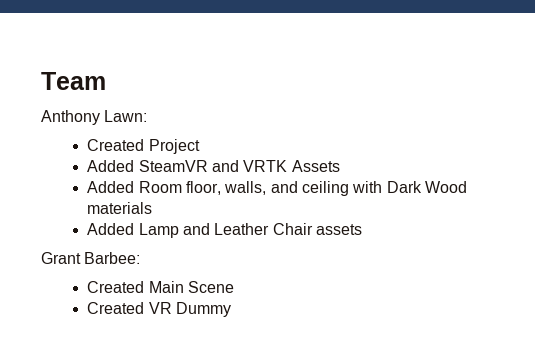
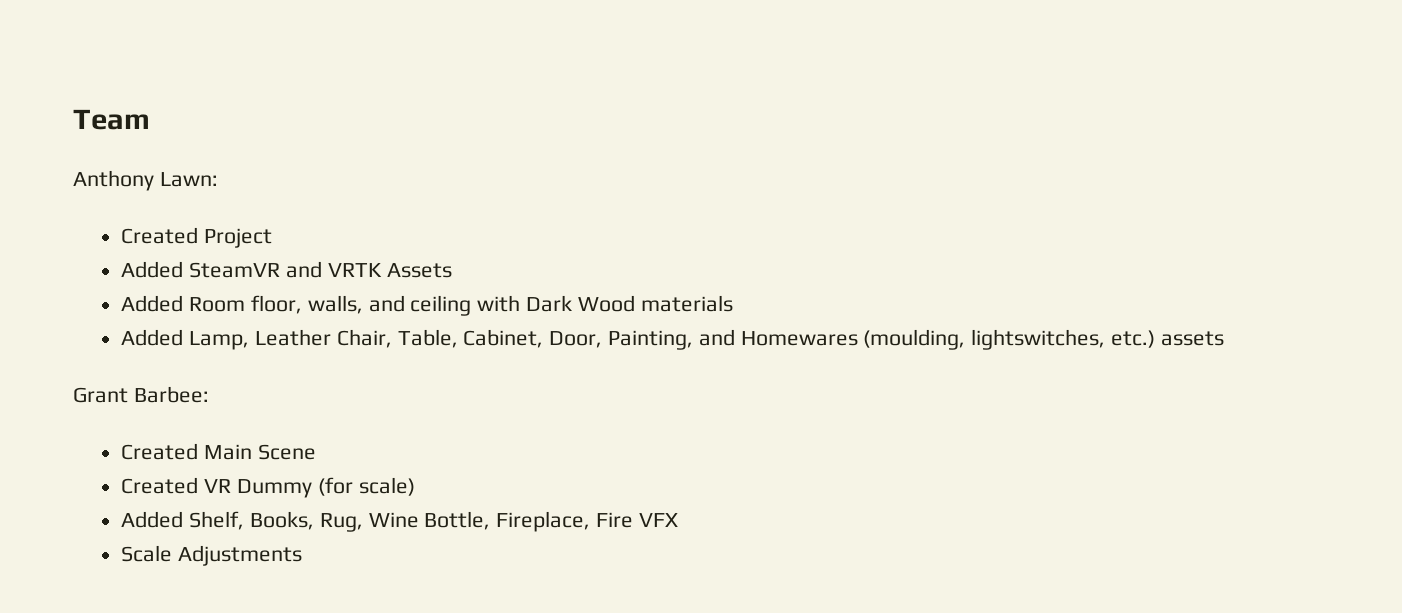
[138,223,313,238] Lamp and Leather Chair -> [189,329,1156,350] Lamp, Leather Chair, Table, Cabinet, Door, Painting, and Homewares (moulding, lightswitches, etc.)
(232, 309) none -> [317,477,415,496] [121,511,678,532] [121,545,303,566] (for scale) // Added Shelf, Books, Rug, Wine Bottle, Fireplace, Fire VFX // Scale Adjustments

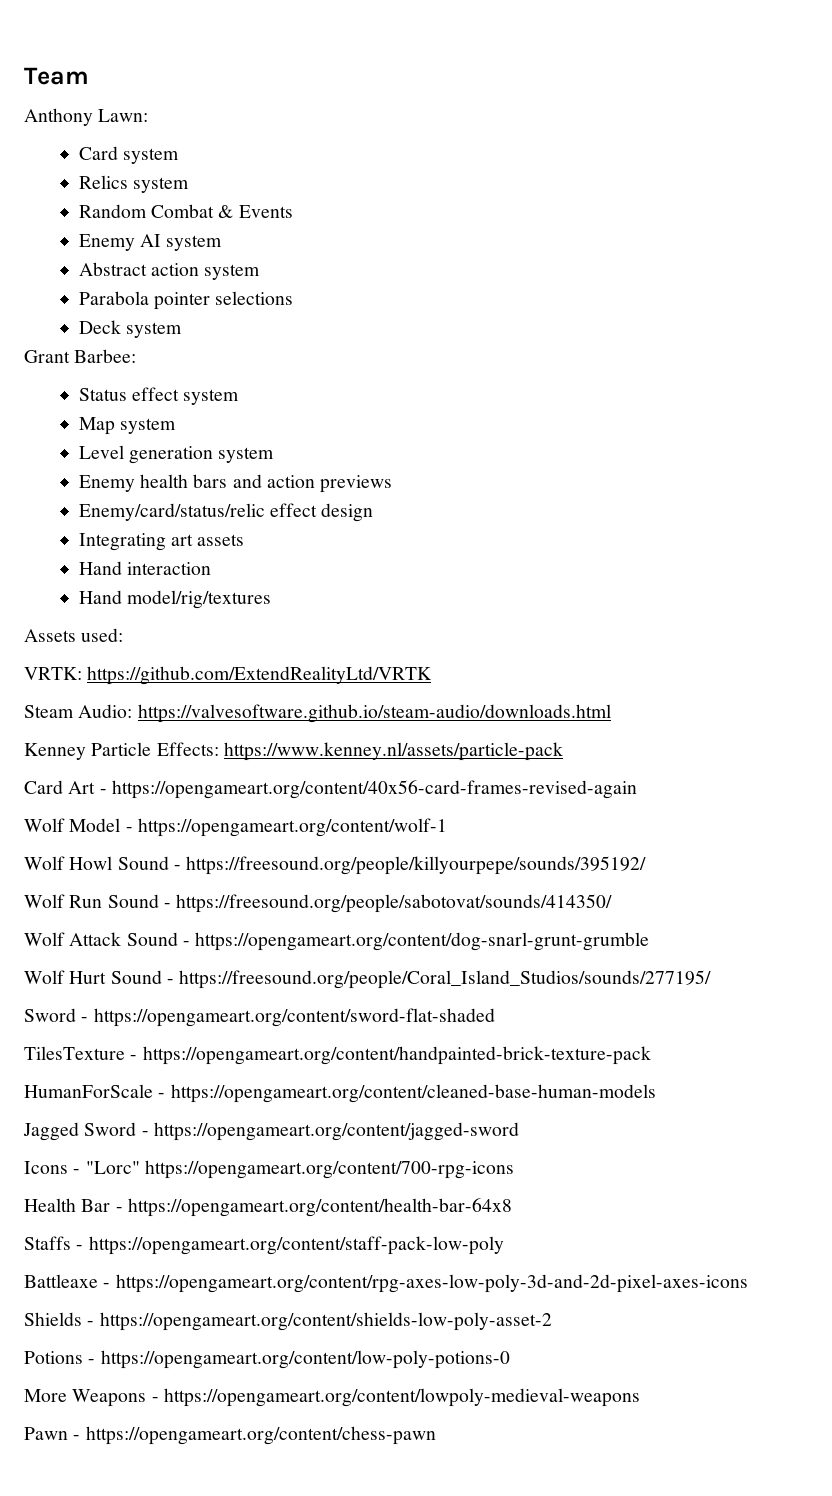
[121,227,273,248] [121,261,452,278] [121,295,733,316] [121,329,1224,350] [73,386,209,403] [121,443,317,460] [121,477,415,498] [121,511,678,532] [121,545,303,566] Created Project // Added SteamVR and VRTK Assets // Added Room floor, walls, and ceiling with Dark Wood materials // Added Lamp, Leather Chair, Table, Cabinet, Door, Painting, and Homewares (moulding, lightswitches, etc.) assets // Grant Barbee: // Created Main Scene // Created VR Dummy (for scale) // Added Shelf, Books, Rug, Wine Bottle, Fireplace, Fire VFX // Scale Adjustments -> [78,146,179,164] [78,175,189,193] [78,204,293,218] [78,234,223,251] [78,262,261,280] [78,291,294,310] [78,320,182,338] [24,349,137,363] [78,387,240,405] [78,417,176,435] [78,445,275,464] [78,474,393,493] [78,503,374,522] [78,533,245,551] [78,561,211,575] [78,590,271,609] [24,628,124,642] [24,666,433,685] [24,704,611,723] [24,742,563,761] [24,780,637,799] [24,818,447,837] [24,856,647,875] [24,894,613,913] [24,932,650,951] [24,970,712,989] [24,1008,495,1027] [24,1046,651,1065] [24,1084,656,1103] [23,1122,519,1141] [24,1160,514,1179] [24,1198,512,1217] [24,1236,504,1255] [24,1274,748,1293] [24,1312,552,1331] [24,1350,510,1369] [24,1388,640,1407] [24,1426,436,1445] Card system // Relics system // Random Combat & Events // Enemy AI system // Abstract action system // Parabola pointer selections // Deck system // Grant Barbee: // Status effect system // Map system // Level generation system // Enemy health bars and action previews // Enemy/card/status/relic effect design // Integrating art assets // Hand interaction // Hand model/rig/textures // Assets used: // VRTK: https://github.com/ExtendRealityLtd/VRTK // Steam Audio: https://valvesoftware.github.io/steam-audio/downloads.html // Kenney Particle Effects: https://www.kenney.nl/assets/particle-pack // Card Art - https://opengameart.org/content/40x56-card-frames-revised-again // Wolf Model - https://opengameart.org/content/wolf-1 // Wolf Howl Sound - https://freesound.org/people/killyourpepe/sounds/395192/ // Wolf Run Sound - https://freesound.org/people/sabotovat/sounds/414350/ // Wolf Attack Sound - https://opengameart.org/content/dog-snarl-grunt-grumble // Wolf Hurt Sound - https://freesound.org/people/Coral_Island_Studios/sounds/277195/ // Sword - https://opengameart.org/content/sword-flat-shaded // TilesTexture - https://opengameart.org/content/handpainted-brick-texture-pack // HumanForScale - https://opengameart.org/content/cleaned-base-human-models // Jagged Sword - https://opengameart.org/content/jagged-sword // Icons - "Lorc" https://opengameart.org/content/700-rpg-icons // Health Bar - https://opengameart.org/content/health-bar-64x8 // Staffs - https://opengameart.org/content/staff-pack-low-poly // Battleaxe - https://opengameart.org/content/rpg-axes-low-poly-3d-and-2d-pixel-axes-icons // Shields - https://opengameart.org/content/shields-low-poly-asset-2 // Potions - https://opengameart.org/content/low-poly-potions-0 // More Weapons - https://opengameart.org/content/lowpoly-medieval-weapons // Pawn - https://opengameart.org/content/chess-pawn

